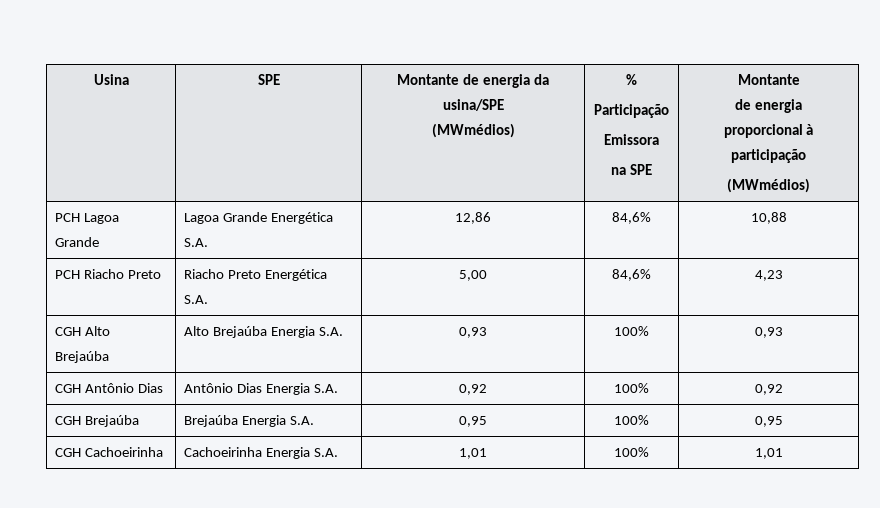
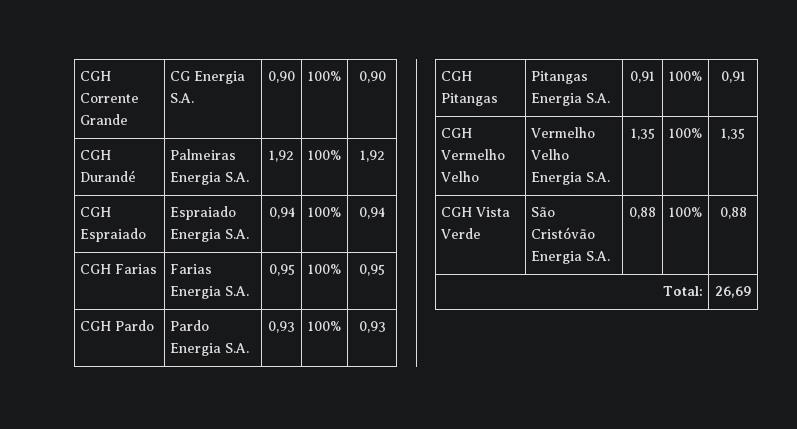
[93,74,129,85] [257,74,280,85] [397,74,549,88] [442,99,504,111] [431,123,515,138] [626,74,637,85] [594,104,669,118] [604,134,659,145] [611,164,652,175] [737,74,800,85] [735,99,802,113] [723,124,814,138] [731,149,806,163] [727,178,810,193] [55,213,120,224] [55,237,100,247] [184,212,334,224] [184,238,209,247] [455,212,491,224] [612,212,651,224] [750,212,787,224] [55,269,162,279] [184,269,328,281] [184,295,209,304] [459,270,487,281] [612,269,651,281] [754,270,783,281] [55,326,111,336] [55,351,110,363] [184,326,268,338] Usina | SPE | Montante de energia da usina/SPE // (MWmédios) | % // Participação // Emissora // na SPE | Montante // de energia // proporcional à participação // (MWmédios) // PCH Lagoa Grande | Lagoa Grande Energética S.A. | 12,86 | 84,6% | 10,88 // PCH Riacho Preto | Riacho Preto Energética S.A. | 5,00 | 84,6% | 4,23 // CGH Alto Brejaúba | Alto Brejaúba -> [79,71,111,81] [79,93,139,103] [79,114,128,125] [169,71,245,84] [169,93,194,103] [268,71,295,83] [308,71,341,81] [358,71,386,83] [79,150,111,160] [79,170,136,182] [169,149,236,160] [169,172,249,185] [269,150,294,162] [308,150,341,160] [359,150,385,162] [79,207,111,217] [79,228,146,242] [169,206,236,220] [169,229,249,242] [268,207,295,219] [308,207,341,217] [359,207,385,219] [79,264,157,274] [169,264,212,274] [169,286,249,299] [268,264,295,276] [308,264,341,274] [359,264,385,276] [79,320,154,331] [169,320,209,331] CGH Corrente Grande | CG Energia S.A. | 0,90 | 100% | 0,90 // CGH Durandé | Palmeiras Energia S.A. | 1,92 | 100% | 1,92 // CGH Espraiado | Espraiado Energia S.A. | 0,94 | 100% | 0,94 // CGH Farias | Farias Energia S.A. | 0,95 | 100% | 0,95 // CGH Pardo | Pardo
[85,383,164,393] [184,383,338,395] [459,384,487,395] [614,383,649,393] [754,384,783,395] [55,415,140,427] [184,415,315,427] [459,416,487,427] [614,415,649,425] [754,416,783,427] [55,447,164,457] [184,447,339,459] [459,448,487,459] [614,447,649,457] [754,448,783,459] Antônio Dias | Antônio Dias Energia S.A. | 0,92 | 100% | 0,92 // CGH Brejaúba | Brejaúba Energia S.A. | 0,95 | 100% | 0,95 // CGH Cachoeirinha | Cachoeirinha Energia S.A. | 1,01 | 100% | 1,01 -> [440,93,498,106] [530,71,588,84] [530,93,610,106] [630,71,655,83] [669,71,702,81] [720,71,746,83] [440,128,472,138] [440,149,505,160] [440,171,479,182] [530,127,595,138] [530,149,569,160] [530,172,610,185] [630,128,655,140] [669,128,702,138] [721,128,745,140] [440,207,510,217] [440,228,481,239] [530,207,555,217] [530,227,595,239] [530,251,610,264] [629,207,656,219] [669,207,702,217] [719,207,747,219] [663,286,704,296] [715,286,751,298] Pitangas | Pitangas Energia S.A. | 0,91 | 100% | 0,91 // CGH Vermelho Velho | Vermelho Velho Energia S.A. | 1,35 | 100% | 1,35 // CGH Vista Verde | São Cristóvão Energia S.A. | 0,88 | 100% | 0,88 // Total: | 26,69

